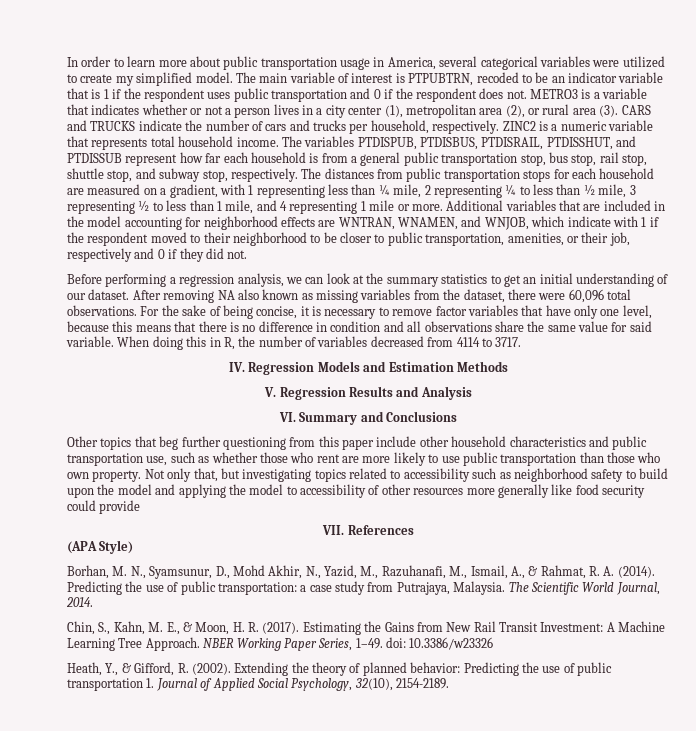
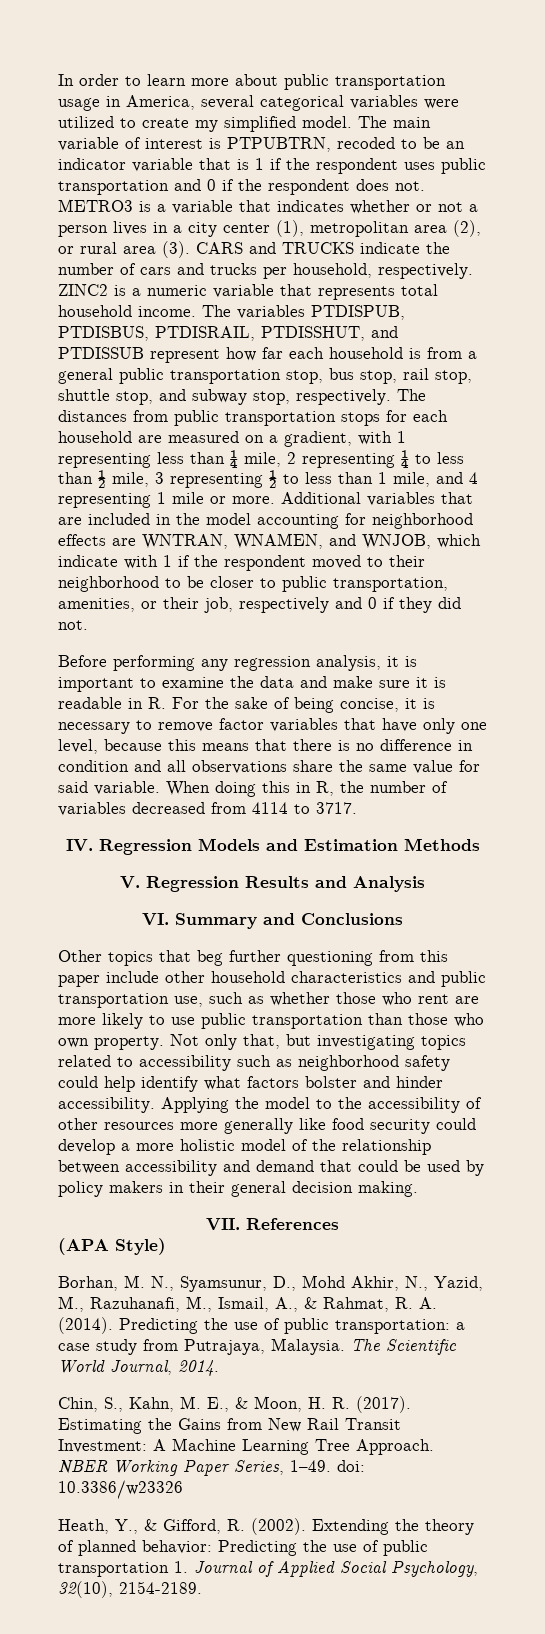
[169,277,176,284] a -> [201,659,228,671] any
[285,273,669,287] [67,289,631,303] [67,305,137,316] we can look at the summary statistics to get an initial understanding of our dataset. After removing NA also known as missing variables from the dataset, there were 60,096 total observations. -> [387,656,417,667] [58,676,446,692] [58,697,166,709] it is important to examine the data and make sure it is readable in R.
[625,468,668,479] [67,484,226,498] to build upon the model and applying -> [58,1076,443,1092] [58,1097,229,1113] could help identify what factors bolster and hinder accessibility. Applying
(297, 490) none -> [338,1097,362,1109] the
[99,500,141,514] provide -> [58,1139,431,1155] [58,1160,484,1176] [58,1181,418,1197] develop a more holistic model of the relationship between accessibility and demand that could be used by policy makers in their general decision making.

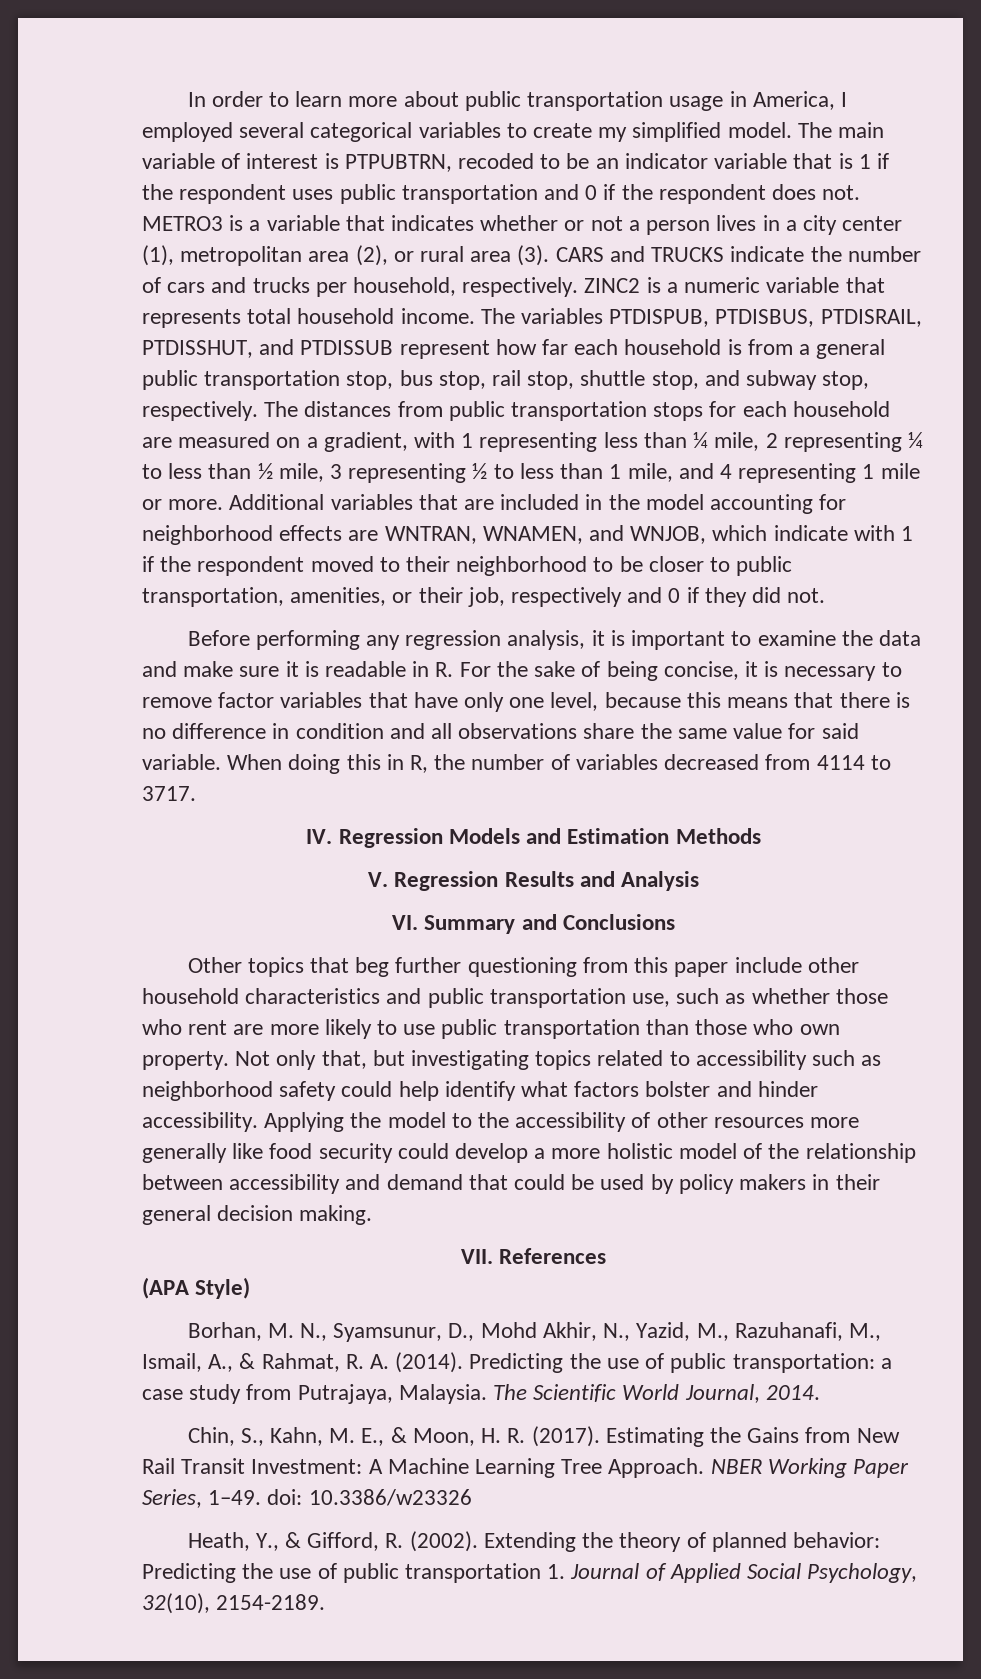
(195, 102) none -> [840,92,847,107] [142,122,233,142] I employed
[424,99,459,109] [58,116,114,128] were utilized -> (501, 130) none

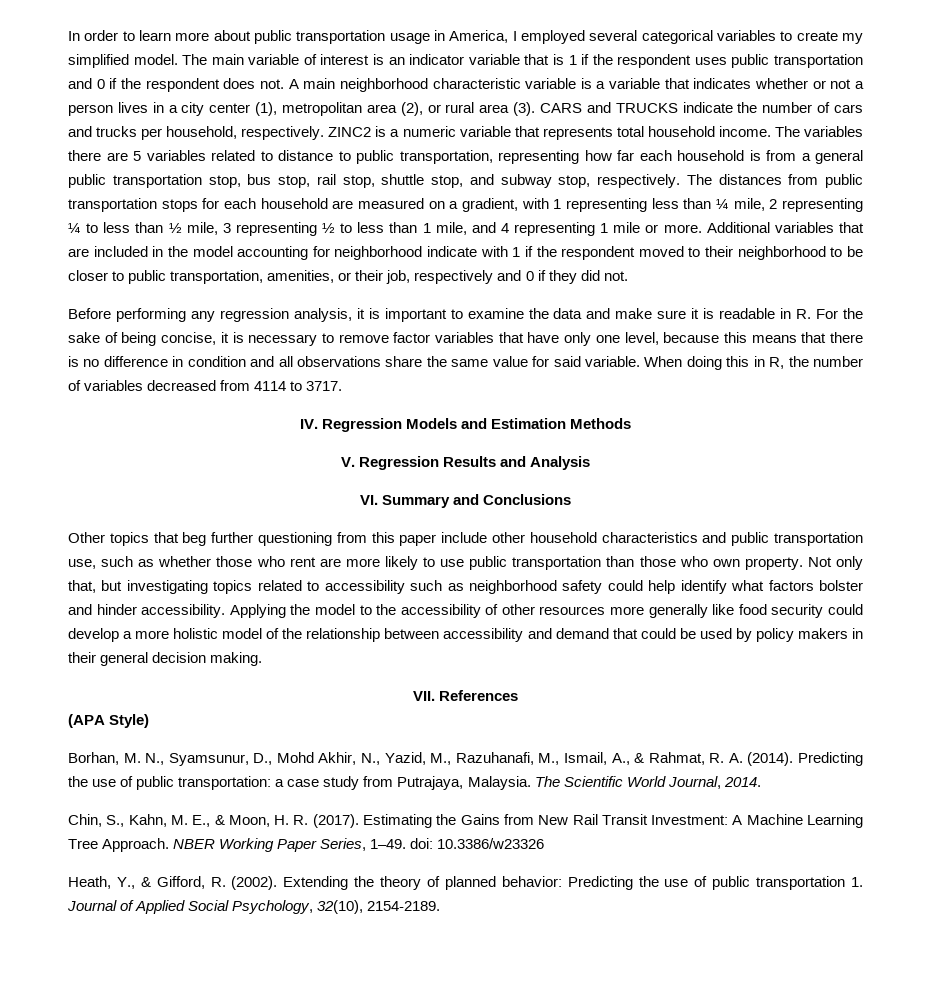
[344,153,590,172] PTPUBTRN, recoded to be -> (385, 59) none
[142,216,223,231] METRO3 -> [288,78,577,92] A main neighborhood characteristic variable
[609,309,922,327] [142,339,490,359] PTDISPUB, PTDISBUS, PTDISRAIL, PTDISSHUT, and PTDISSUB represent -> [68,150,579,164] there are 5 variables related to distance to public transportation, representing
[279,525,768,544] effects are WNTRAN, WNAMEN, and WNJOB, which -> (423, 253) none

